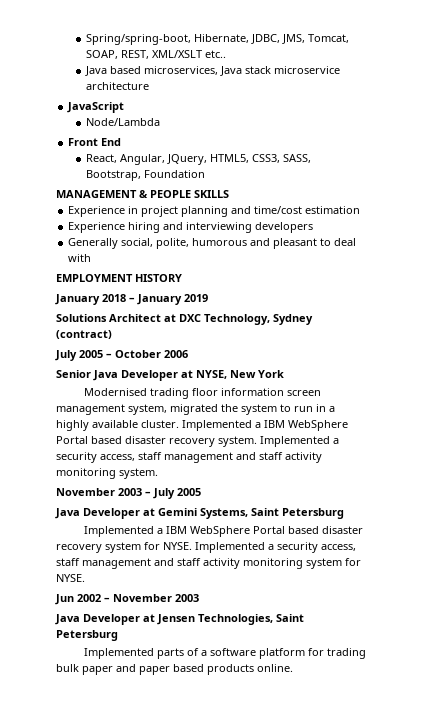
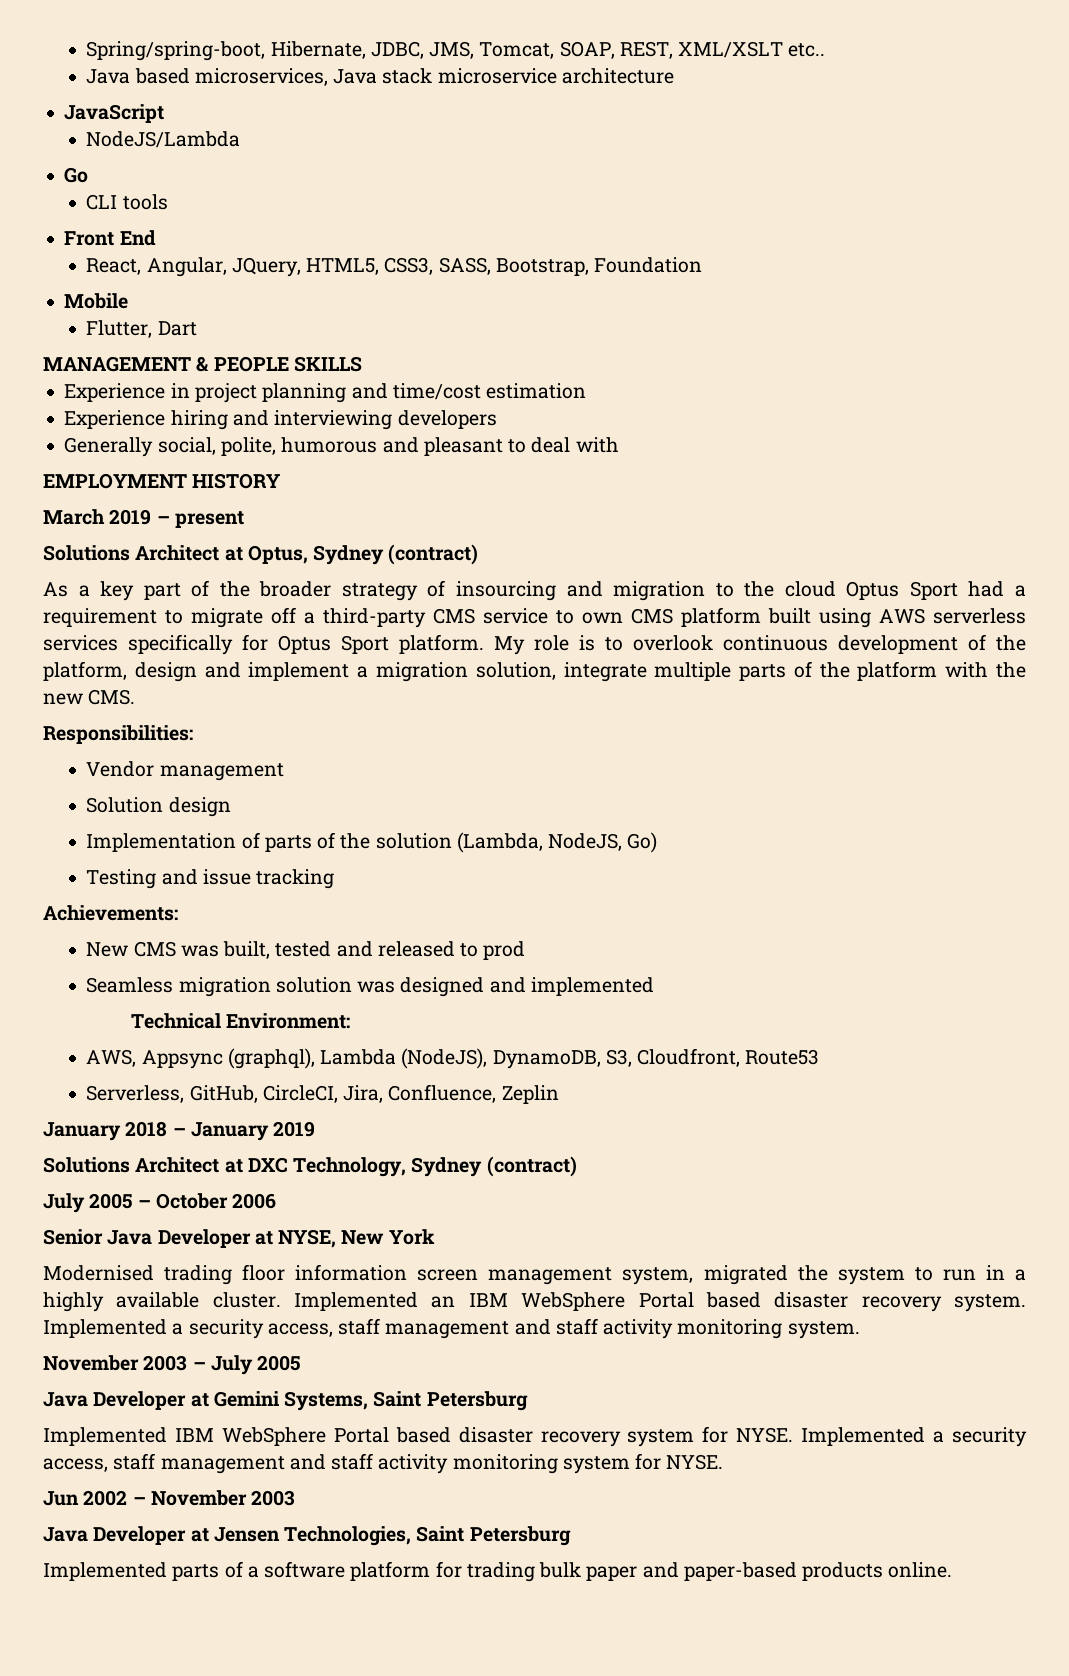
[86,118,161,126] Node/Lambda -> [86,131,241,148] [64,167,89,183] [86,194,168,210] NodeJS/Lambda // Go // CLI tools
(206, 174) none -> [64,293,129,309] [86,320,197,338] // Mobile // Flutter, Dart
(182, 278) none -> [43,509,244,528] [43,544,479,565] [43,580,1026,601] [43,607,1026,628] [43,634,1026,655] [43,661,1027,682] [43,689,136,705] [43,725,193,744] [86,761,284,781] [86,797,231,817] [86,832,658,853] [86,869,335,889] [43,905,178,921] [86,941,526,960] [86,977,654,997] [130,1013,350,1029] [86,1048,820,1069] [86,1084,559,1104] // March 2019 – present // Solutions Architect at Optus, Sydney (contract) // As a key part of the broader strategy of insourcing and migration to the cloud Optus Sport had a requirement to migrate off a third-party CMS service to own CMS platform built using AWS serverless services specifically for Optus Sport platform. My role is to overlook continuous development of the platform, design and implement a migration solution, integrate multiple parts of the platform with the new CMS. // Responsibilities: // Vendor management // Solution design // Implementation of parts of the solution (Lambda, NodeJS, Go) // Testing and issue tracking // Achievements: // New CMS was built, tested and released to prod // Seamless migration solution was designed and implemented // Technical Environment: // AWS, Appsync (graphql), Lambda (NodeJS), DynamoDB, S3, Cloudfront, Route53 // Serverless, GitHub, CircleCI, Jira, Confluence, Zeplin
[255,422,261,428] a -> [431,1296,456,1308] an
[156,528,163,534] a -> (167, 1436) none
[139,664,204,675] paper based -> [683,1562,797,1581] paper-based

